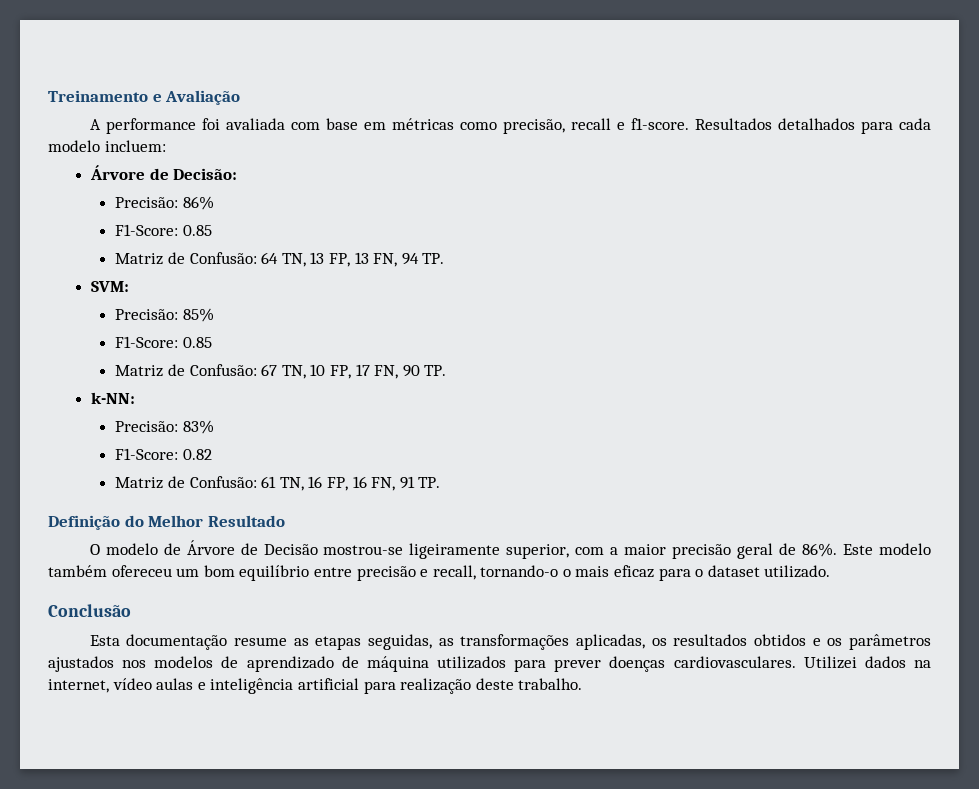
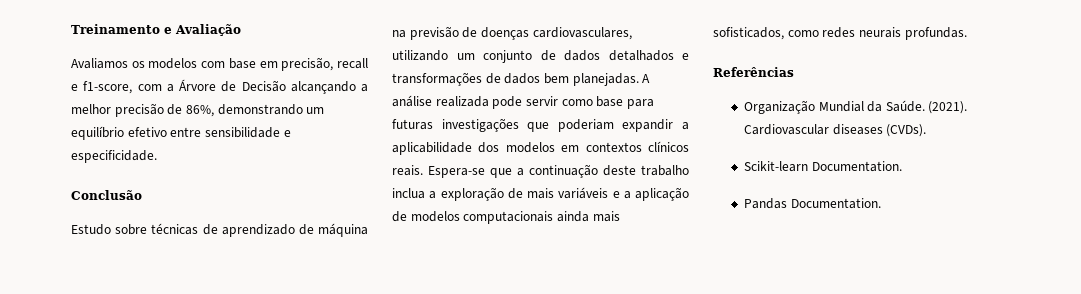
[89,118,285,134] A performance foi avaliada -> [71,58,198,69] Avaliamos os modelos
[391,118,497,130] métricas como -> (278, 64) none
[630,118,931,134] [48,140,166,152] [90,165,238,180] [115,196,214,210] [115,224,212,236] [115,252,445,267] [91,281,130,292] [115,308,214,322] [115,336,212,348] [115,364,447,379] [91,392,136,404] [115,420,214,434] [115,448,212,460] [115,476,441,491] [48,515,285,530] [89,540,931,559] [48,565,831,581] [48,604,131,617] [89,634,931,650] [48,656,931,672] [48,678,583,694] f1-score. Resultados detalhados para cada modelo incluem: // Árvore de Decisão: // Precisão: 86% // F1-Score: 0.85 // Matriz de Confusão: 64 TN, 13 FP, 13 FN, 94 TP. // SVM: // Precisão: 85% // F1-Score: 0.85 // Matriz de Confusão: 67 TN, 10 FP, 17 FN, 90 TP. // k-NN: // Precisão: 83% // F1-Score: 0.82 // Matriz de Confusão: 61 TN, 16 FP, 16 FN, 91 TP. // Definição do Melhor Resultado // O modelo de Árvore de Decisão mostrou-se ligeiramente superior, com a maior precisão geral de 86%. Este modelo também ofereceu um bom equilíbrio entre precisão e recall, tornando-o o mais eficaz para o dataset utilizado. // Conclusão // Esta documentação resume as etapas seguidas, as transformações aplicadas, os resultados obtidos e os parâmetros ajustados nos modelos de aprendizado de máquina utilizados para prever doenças cardiovasculares. Utilizei dados na internet, vídeo aulas e inteligência artificial para realização deste trabalho. -> [83,79,368,94] [71,103,325,117] [71,126,291,140] [71,150,157,163] [71,190,142,200] [71,223,368,237] [392,26,632,40] [392,50,689,63] [392,72,651,86] [392,95,654,109] [392,118,689,132] [392,141,689,155] [392,164,689,178] [392,187,689,201] [392,211,620,224] [713,27,967,40] [713,67,794,77] [743,100,968,114] [743,124,927,137] [743,161,902,172] [743,198,881,209] f1-score, com a Árvore de Decisão alcançando a melhor precisão de 86%, demonstrando um equilíbrio efetivo entre sensibilidade e especificidade. // Conclusão // Estudo sobre técnicas de aprendizado de máquina na previsão de doenças cardiovasculares, utilizando um conjunto de dados detalhados e transformações de dados bem planejadas. A análise realizada pode servir como base para futuras investigações que poderiam expandir a aplicabilidade dos modelos em contextos clínicos reais. Espera-se que a continuação deste trabalho inclua a exploração de mais variáveis e a aplicação de modelos computacionais ainda mais sofisticados, como redes neurais profundas. // Referências // Organização Mundial da Saúde. (2021). Cardiovascular diseases (CVDs). // Scikit-learn Documentation. // Pandas Documentation.

